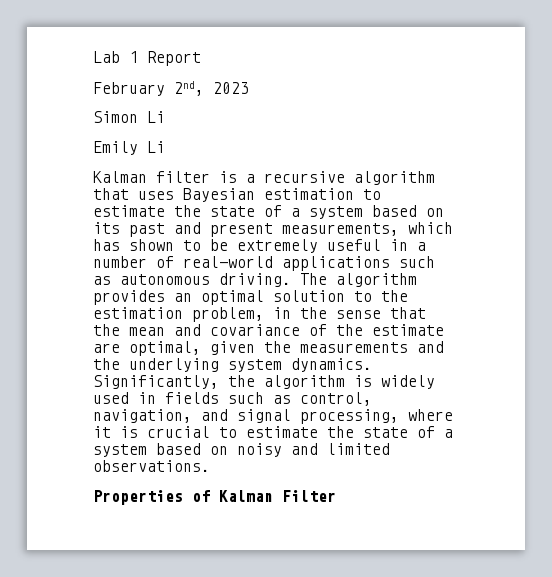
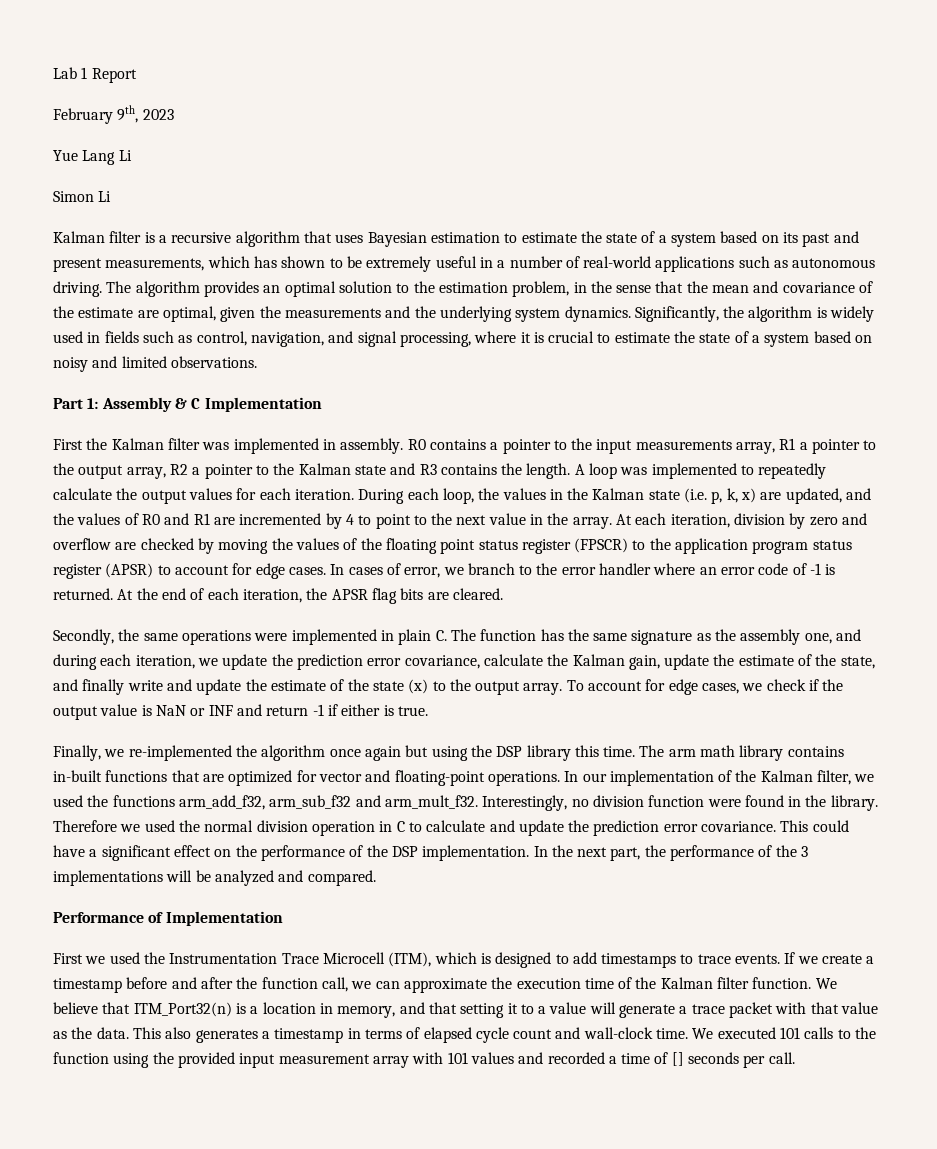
[174,81,204,96] 2nd, -> [117,105,139,123] 9th,
[93,111,165,123] [93,141,138,155] Simon Li // Emily -> [53,150,132,165] [53,191,94,202] Yue Lang Li // Simon
[93,490,336,505] Properties of Kalman Filter -> [53,397,322,412] [53,438,877,454] [53,463,827,479] [53,488,872,504] [53,513,868,529] [53,538,852,554] [53,563,836,579] [53,588,503,604] [53,629,862,645] [53,654,875,670] [53,679,844,695] [53,704,428,720] [53,745,844,761] [53,770,875,786] [53,795,878,811] [53,820,849,836] [53,845,809,861] [53,870,376,886] [53,911,283,926] [53,952,875,968] [53,977,837,993] [53,1002,879,1018] [53,1027,877,1043] [53,1052,795,1068] Part 1: Assembly & C Implementation // First the Kalman filter was implemented in assembly. R0 contains a pointer to the input measurements array, R1 a pointer to the output array, R2 a pointer to the Kalman state and R3 contains the length. A loop was implemented to repeatedly calculate the output values for each iteration. During each loop, the values in the Kalman state (i.e. p, k, x) are updated, and the values of R0 and R1 are incremented by 4 to point to the next value in the array. At each iteration, division by zero and overflow are checked by moving the values of the floating point status register (FPSCR) to the application program status register (APSR) to account for edge cases. In cases of error, we branch to the error handler where an error code of -1 is returned. At the end of each iteration, the APSR flag bits are cleared. // Secondly, the same operations were implemented in plain C. The function has the same signature as the assembly one, and during each iteration, we update the prediction error covariance, calculate the Kalman gain, update the estimate of the state, and finally write and update the estimate of the state (x) to the output array. To account for edge cases, we check if the output value is NaN or INF and return -1 if either is true. // Finally, we re-implemented the algorithm once again but using the DSP library this time. The arm math library contains in-built functions that are optimized for vector and floating-point operations. In our implementation of the Kalman filter, we used the functions arm_add_f32, arm_sub_f32 and arm_mult_f32. Interestingly, no division function were found in the library. Therefore we used the normal division operation in C to calculate and update the prediction error covariance. This could have a significant effect on the performance of the DSP implementation. In the next part, the performance of the 3 implementations will be analyzed and compared. // Performance of Implementation // First we used the Instrumentation Trace Microcell (ITM), which is designed to add timestamps to trace events. If we create a timestamp before and after the function call, we can approximate the execution time of the Kalman filter function. We believe that ITM_Port32(n) is a location in memory, and that setting it to a value will generate a trace packet with that value as the data. This also generates a timestamp in terms of elapsed cycle count and wall-clock time. We executed 101 calls to the function using the provided input measurement array with 101 values and recorded a time of [] seconds per call.

